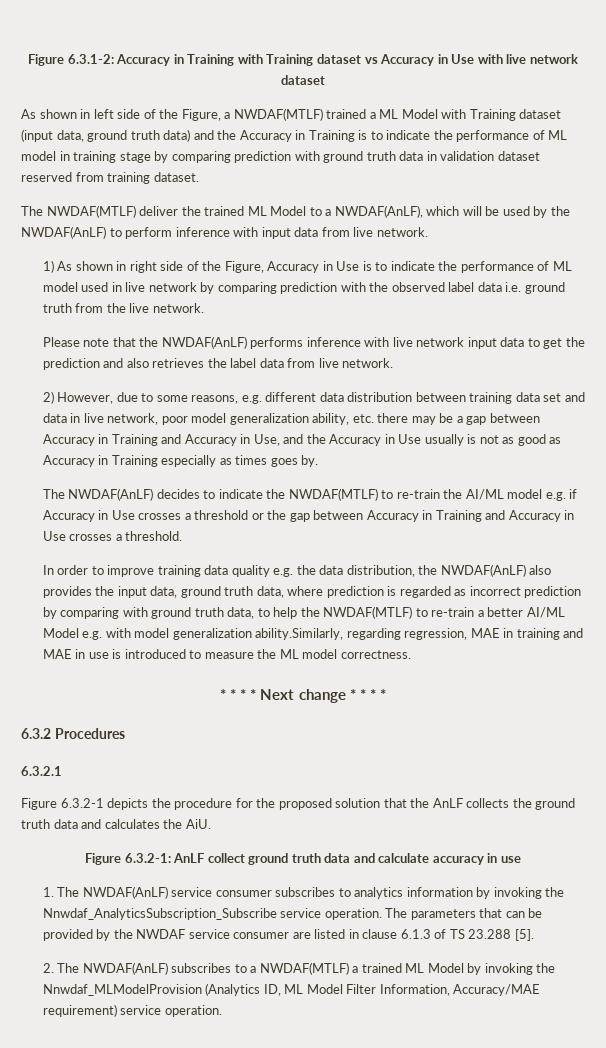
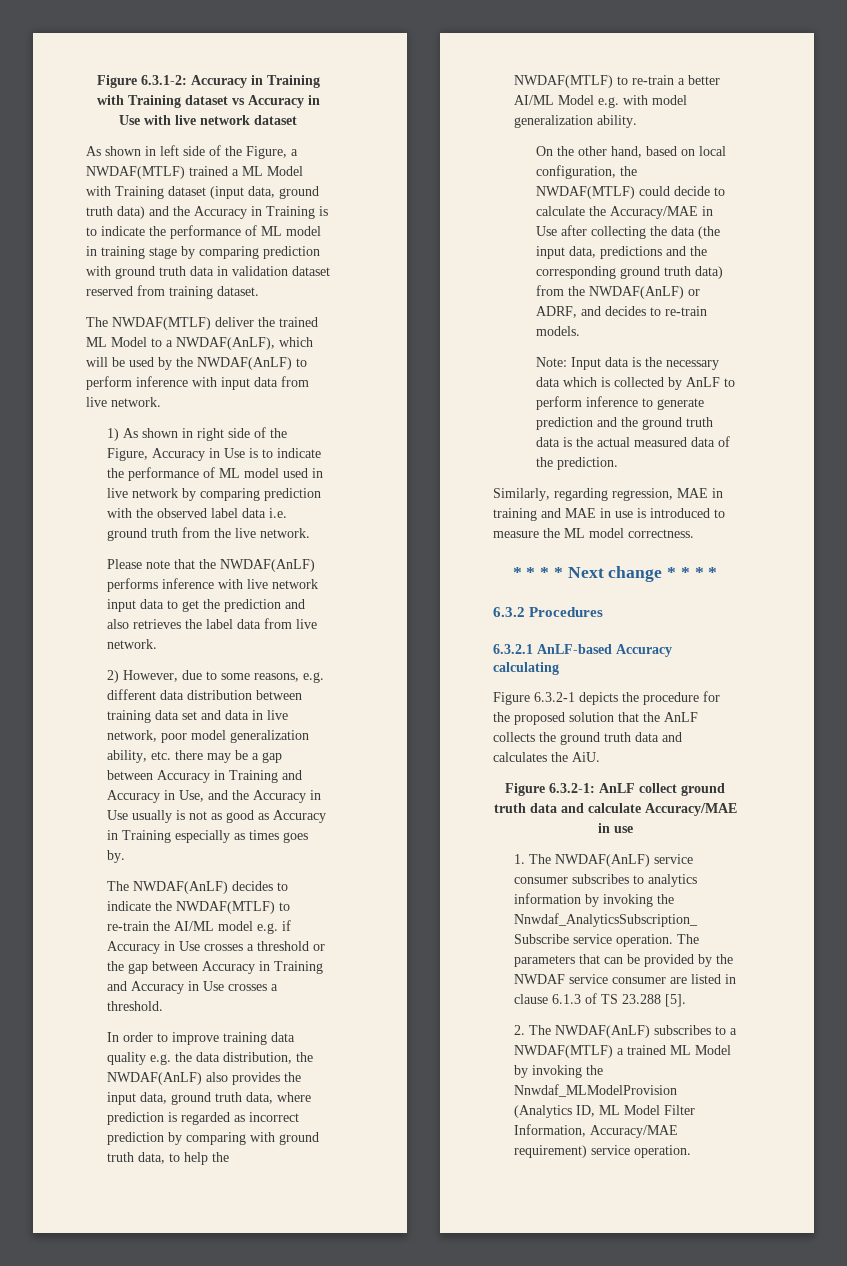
[255,628,344,640] ability.Similarly, -> [597,115,638,128] [535,146,726,158] [535,165,637,179] [535,186,725,199] [535,206,713,219] [535,225,720,239] [535,246,707,259] [535,266,723,279] [535,285,700,299] [535,306,707,318] [535,326,580,336] [535,357,719,370] [535,377,735,390] [535,396,704,410] [535,417,713,430] [535,436,730,447] [535,457,618,470] [493,488,550,501] ability. // On the other hand, based on local configuration, the NWDAF(MTLF) could decide to calculate the Accuracy/MAE in Use after collecting the data (the input data, predictions and the corresponding ground truth data) from the NWDAF(AnLF) or ADRF, and decides to re-train models. // Note: Input data is the necessary data which is collected by AnLF to perform inference to generate prediction and the ground truth data is the actual measured data of the prediction. // Similarly,
(62, 771) none -> [537,644,672,657] [493,662,559,675] AnLF-based Accuracy calculating
[432,856,484,865] accuracy -> [644,803,737,816] Accuracy/MAE

